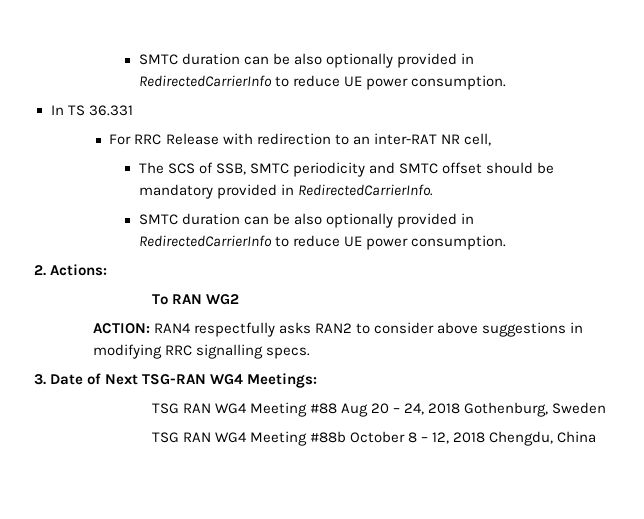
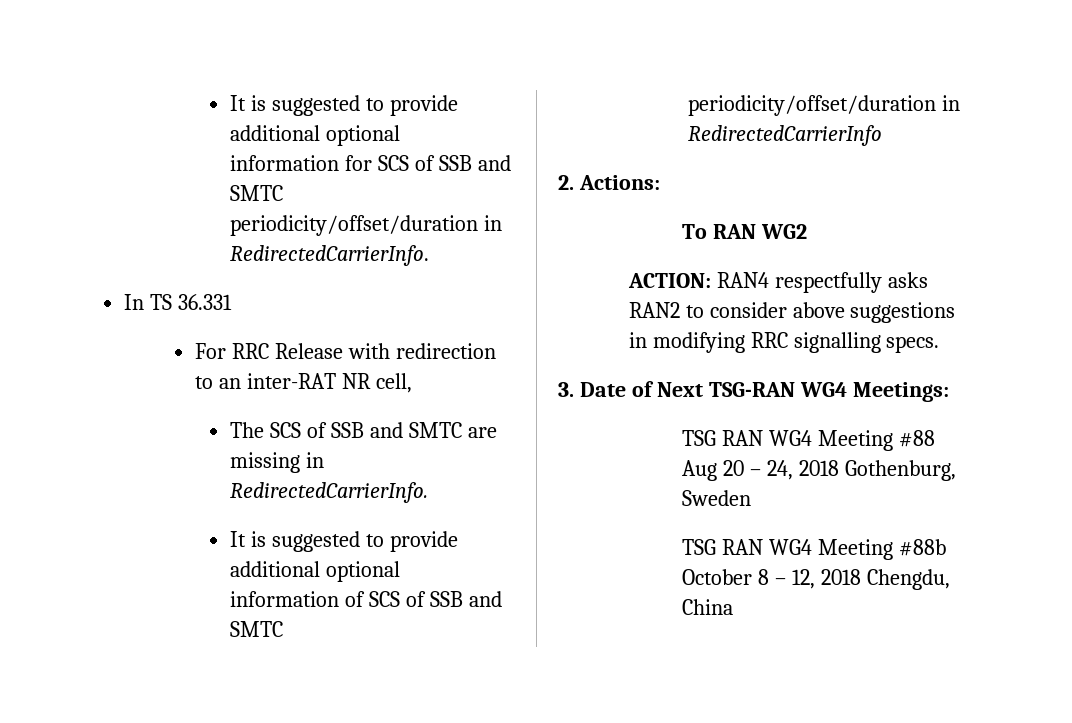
[138,53,475,68] [138,75,507,90] SMTC duration can be also optionally provided in RedirectedCarrierInfo to reduce UE power consumption. -> [230,95,459,116] [230,125,401,146] [230,155,511,171] [230,185,284,201] [230,215,503,236] [230,245,430,266] It is suggested to provide additional optional information for SCS of SSB and SMTC periodicity/offset/duration in RedirectedCarrierInfo.
[216,162,555,177] [138,184,434,199] [138,213,475,228] [138,235,507,250] SSB, SMTC periodicity and SMTC offset should be mandatory provided in RedirectedCarrierInfo. // SMTC duration can be also optionally provided in RedirectedCarrierInfo to reduce UE power consumption. -> [331,422,497,438] [230,452,325,473] [230,482,429,503] [230,531,459,552] [230,561,401,582] [230,591,502,607] [230,621,284,637] [688,95,961,116] [688,125,883,146] SSB and SMTC are missing in RedirectedCarrierInfo. // It is suggested to provide additional optional information of SCS of SSB and SMTC periodicity/offset/duration in RedirectedCarrierInfo

